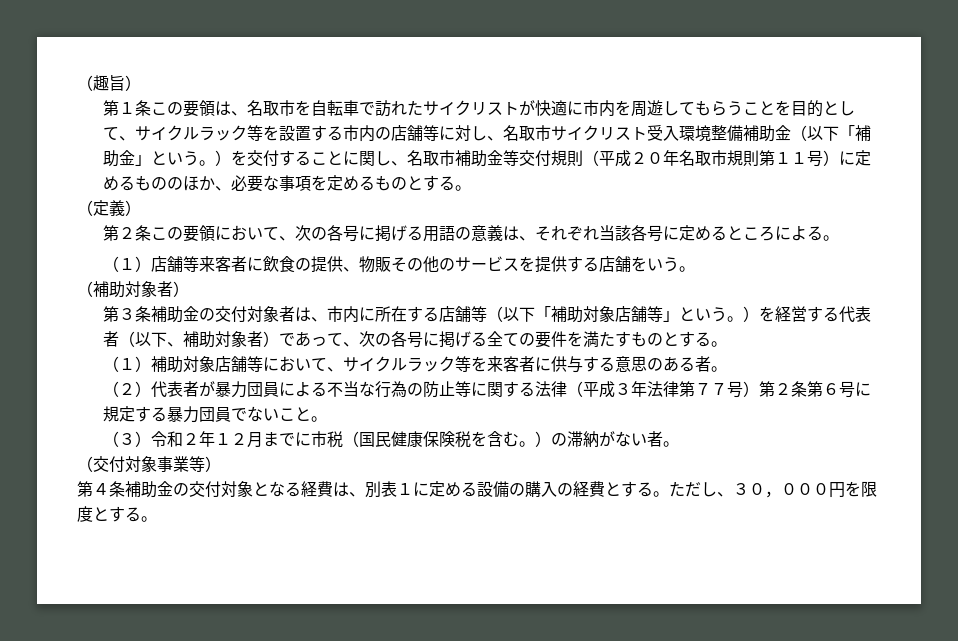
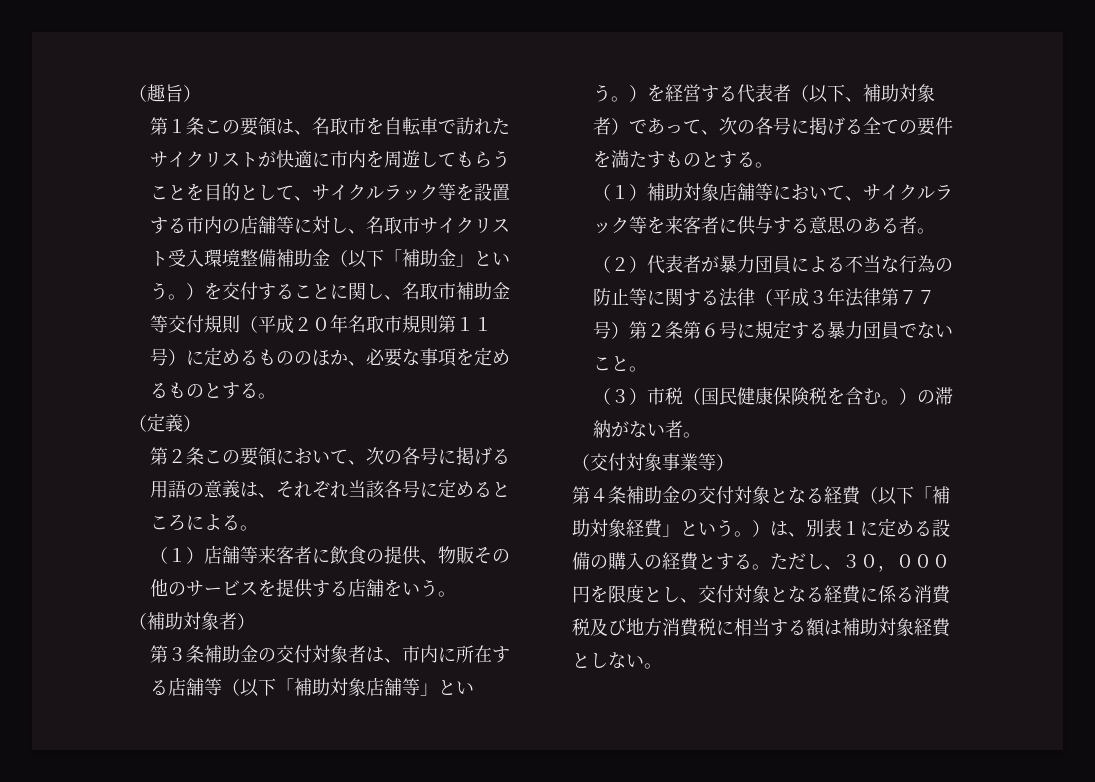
[150,431,311,448] 令和２年１２月までに -> (647, 396) none
(333, 489) none -> [860,486,950,505] [572,519,770,538] （以下「補助対象経費」という。）
[109,506,141,522] する -> [662,585,951,604] [572,618,951,637] [572,652,644,669] し、交付対象となる経費に係る消費税及び地方消費税に相当する額は補助対象経費としない

